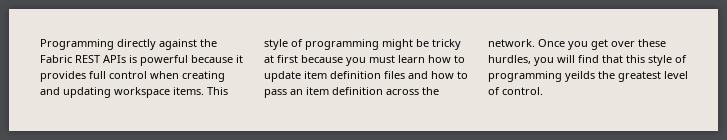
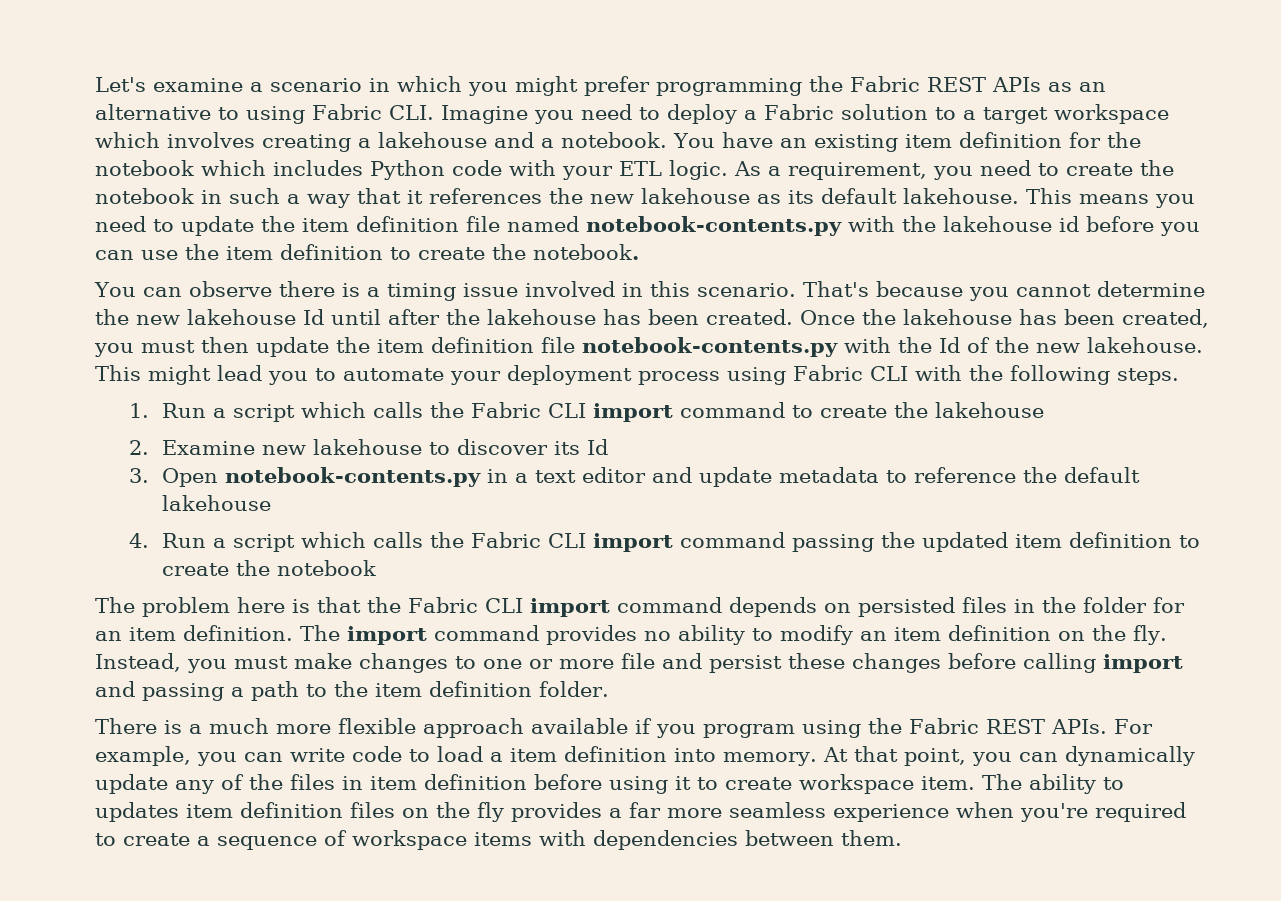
[40,39,217,50] [40,55,243,66] [40,71,225,82] [40,87,228,98] [264,39,461,50] [264,55,465,66] [264,71,468,82] [264,87,439,98] [488,39,666,50] [488,55,687,66] [488,71,688,82] [488,87,543,95] Programming directly against the Fabric REST APIs is powerful because it provides full control when creating and updating workspace items. This style of programming might be tricky at first because you must learn how to update item definition files and how to pass an item definition across the network. Once you get over these hurdles, you will find that this style of programming yeilds the greatest level of control. -> [95,76,1106,96] [95,104,1169,124] [95,132,1141,152] [95,160,1174,180] [95,188,1195,208] [95,216,1200,236] [95,244,639,260] [94,281,1205,301] [95,309,1209,328] [94,337,1203,357] [95,365,1179,385] [128,402,1045,422] [128,439,609,455] [128,467,1141,487] [162,495,272,511] [128,532,1201,552] [162,560,377,576] [95,597,1185,617] [95,625,1167,645] [95,653,1183,673] [95,681,609,701] [95,718,1153,738] [95,746,1195,766] [95,774,1124,794] [95,802,1186,822] [95,830,902,850] Let's examine a scenario in which you might prefer programming the Fabric REST APIs as an alternative to using Fabric CLI. Imagine you need to deploy a Fabric solution to a target workspace which involves creating a lakehouse and a notebook. You have an existing item definition for the notebook which includes Python code with your ETL logic. As a requirement, you need to create the notebook in such a way that it references the new lakehouse as its default lakehouse. This means you need to update the item definition file named notebook-contents.py with the lakehouse id before you can use the item definition to create the notebook. // You can observe there is a timing issue involved in this scenario. That's because you cannot determine the new lakehouse Id until after the lakehouse has been created. Once the lakehouse has been created, you must then update the item definition file notebook-contents.py with the Id of the new lakehouse. This might lead you to automate your deployment process using Fabric CLI with the following steps. // 1. Run a script which calls the Fabric CLI import command to create the lakehouse // 2. Examine new lakehouse to discover its Id // 3. Open notebook-contents.py in a text editor and update metadata to reference the default lakehouse // 4. Run a script which calls the Fabric CLI import command passing the updated item definition to create the notebook // The problem here is that the Fabric CLI import command depends on persisted files in the folder for an item definition. The import command provides no ability to modify an item definition on the fly. Instead, you must make changes to one or more file and persist these changes before calling import and passing a path to the item definition folder. // There is a much more flexible approach available if you program using the Fabric REST APIs. For example, you can write code to load a item definition into memory. At that point, you can dynamically update any of the files in item definition before using it to create workspace item. The ability to updates item definition files on the fly provides a far more seamless experience when you're required to create a sequence of workspace items with dependencies between them.

